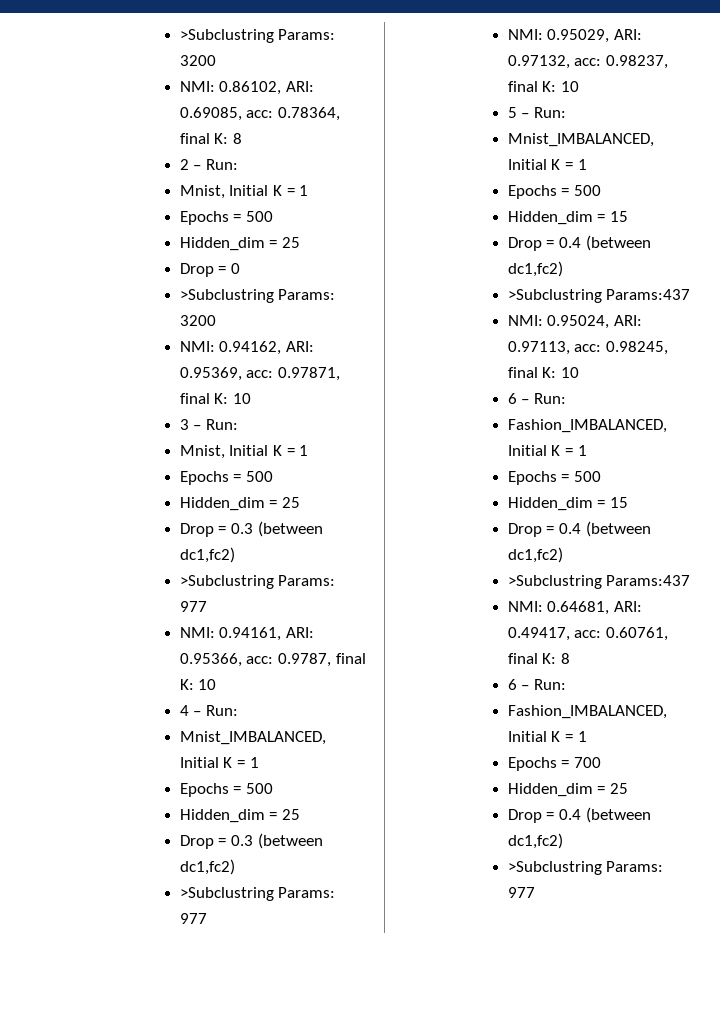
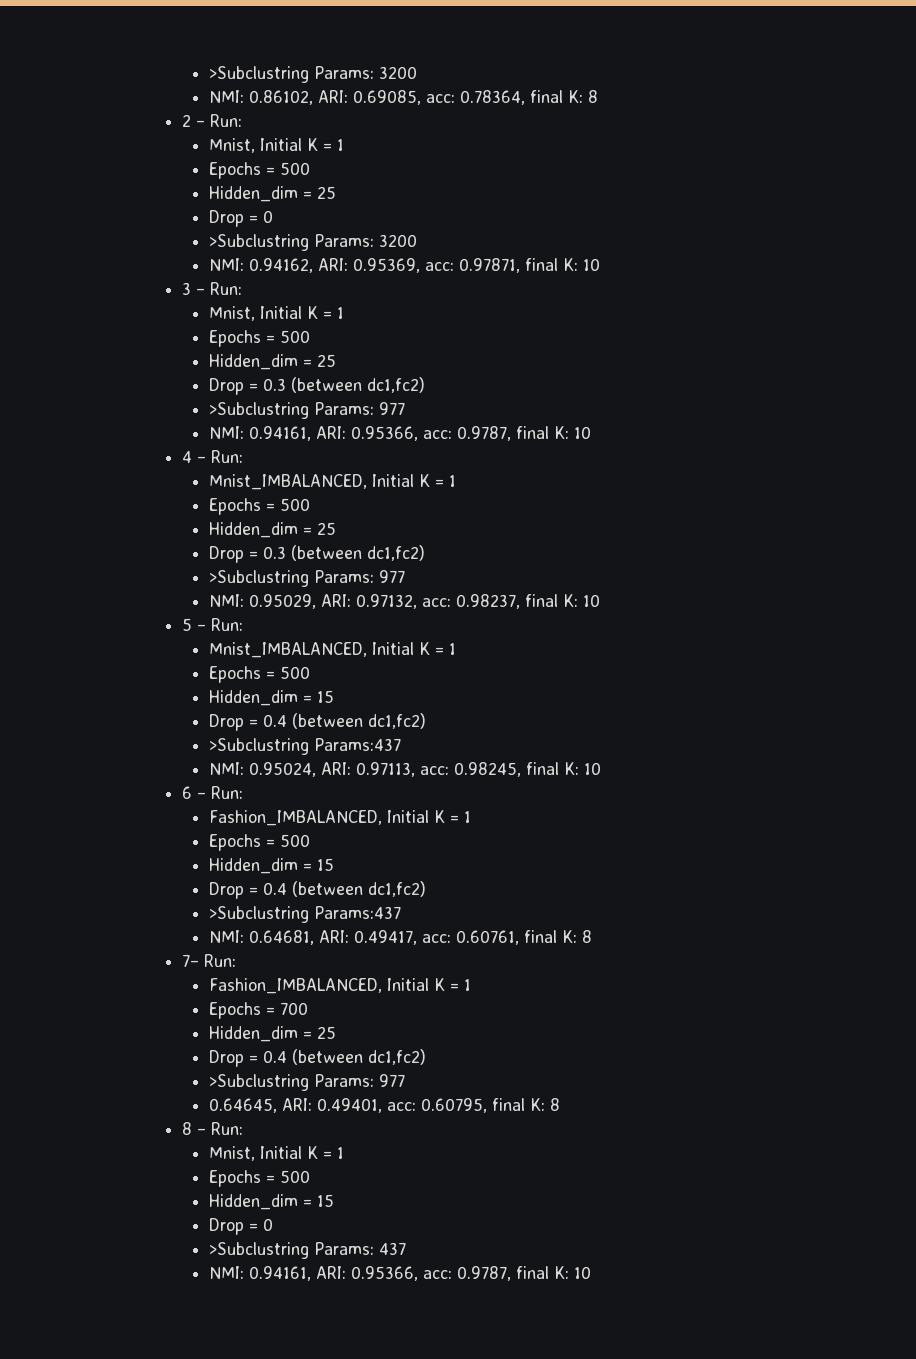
[507,679,530,690] 6 – -> [182,954,200,967] 7–
(535, 892) none -> [209,1098,561,1113] [182,1122,244,1135] [209,1146,345,1161] [209,1170,311,1187] [209,1194,335,1210] [209,1218,274,1235] [209,1242,407,1259] [209,1266,592,1281] // 0.64645, ARI: 0.49401, acc: 0.60795, final K: 8 // 8 – Run: // Mnist, Initial K = 1 // Epochs = 500 // Hidden_dim = 15 // Drop = 0 // >Subclustring Params: 437 // NMI: 0.94161, ARI: 0.95366, acc: 0.9787, final K: 10

